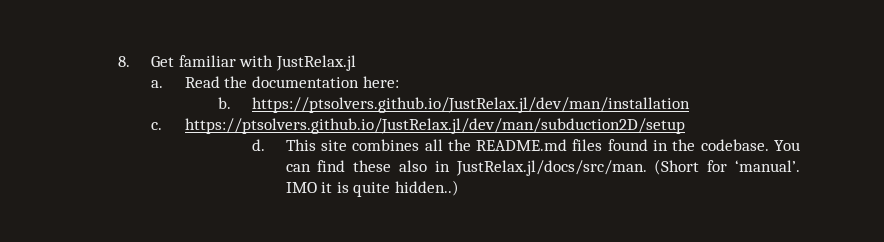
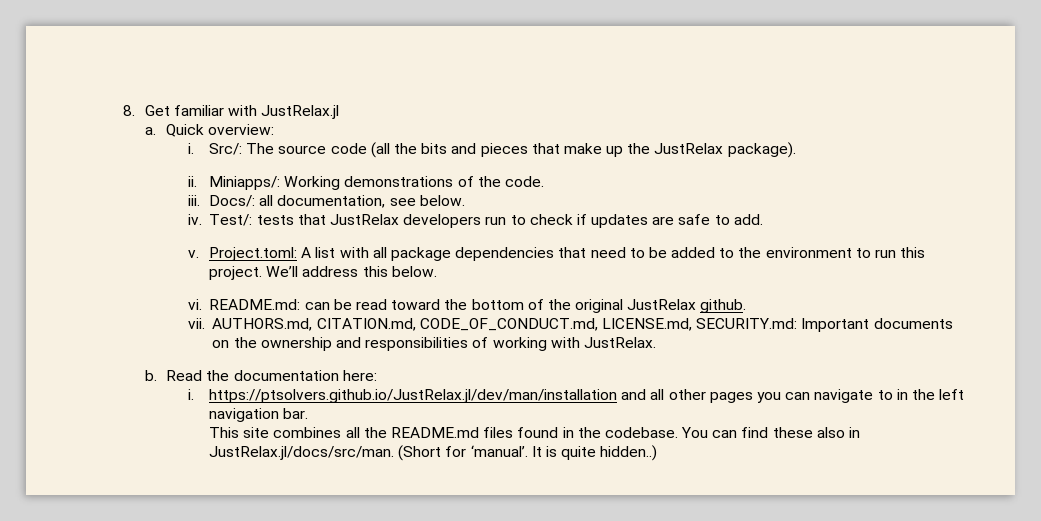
(164, 84) none -> [166,124,275,137] [187,142,796,158] [187,176,544,190] [187,195,465,208] [187,214,763,228] [187,247,926,261] [209,266,437,280] [187,299,747,313] [187,318,953,332] [212,337,656,351] [144,370,157,381] Quick overview: // i. Src/: The source code (all the bits and pieces that make up the JustRelax package). // ii. Miniapps/: Working demonstrations of the code. // iii. Docs/: all documentation, see below. // iv. Test/: tests that JustRelax developers run to check if updates are safe to add. // v. Project.toml: A list with all package dependencies that need to be added to the environment to run this project. We’ll address this below. // vi. README.md: can be read toward the bottom of the original JustRelax github. // vii. AUTHORS.md, CITATION.md, CODE_OF_CONDUCT.md, LICENSE.md, SECURITY.md: Important documents on the ownership and responsibilities of working with JustRelax. // b.
[218,97,232,109] b. -> [187,389,194,400] i.
[151,118,685,134] [252,139,266,151] // c. https://ptsolvers.github.io/JustRelax.jl/dev/man/subduction2D/setup // d. -> [621,389,965,403] [209,408,309,422] and all other pages you can navigate to in the left navigation bar. //
[285,182,333,193] IMO it -> [531,446,542,457] It

